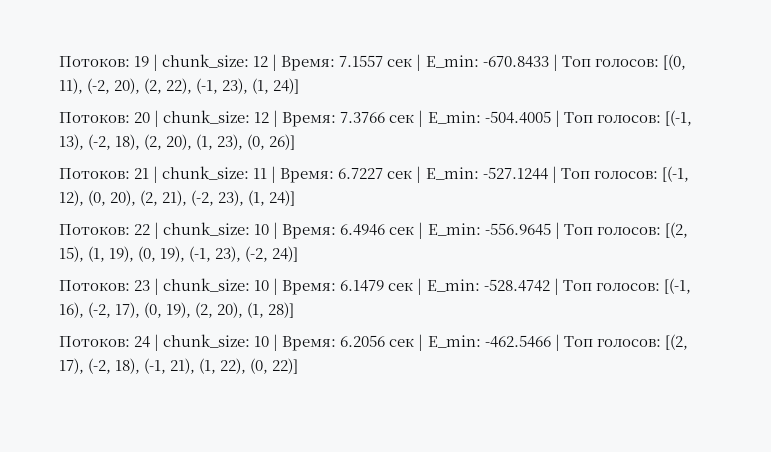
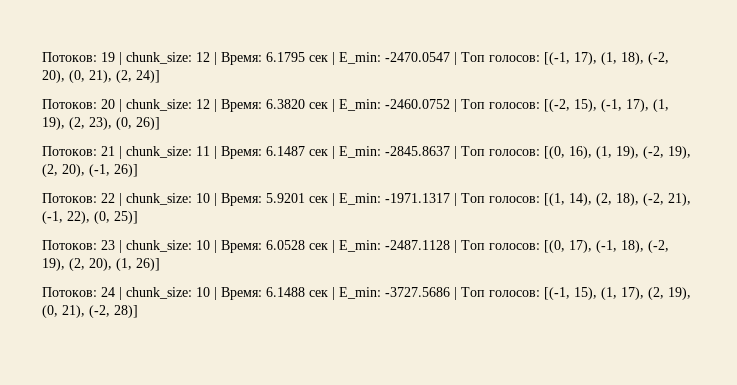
[339,54,686,71] [59,78,270,94] 7.1557 сек | E_min: -670.8433 | Топ голосов: [(0, 11), (-2, 20), (2, 22), (-1, 23), (1, -> [266,52,669,65] [42,70,132,83] 6.1795 сек | E_min: -2470.0547 | Топ голосов: [(-1, 17), (1, 18), (-2, 20), (0, 21), (2,
[340,110,692,127] [59,134,214,150] 7.3766 сек | E_min: -504.4005 | Топ голосов: [(-1, 13), (-2, 18), (2, 20), (1, -> [266,99,669,112] [42,117,85,130] 6.3820 сек | E_min: -2460.0752 | Топ голосов: [(-2, 15), (-1, 17), (1, 19), (2,
[338,166,689,183] [59,190,296,206] 6.7227 сек | E_min: -527.1244 | Топ голосов: [(-1, 12), (0, 20), (2, 21), (-2, 23), (1, 24)] -> [266,146,691,159] [42,164,138,177] 6.1487 сек | E_min: -2845.8637 | Топ голосов: [(0, 16), (1, 19), (-2, 19), (2, 20), (-1, 26)]
[340,222,688,239] [59,246,299,262] 6.4946 сек | E_min: -556.9645 | Топ голосов: [(2, 15), (1, 19), (0, 19), (-1, 23), (-2, 24)] -> [266,193,691,206] [42,211,138,224] 5.9201 сек | E_min: -1971.1317 | Топ голосов: [(1, 14), (2, 18), (-2, 21), (-1, 22), (0, 25)]
[340,278,691,295] [59,302,163,318] 6.1479 сек | E_min: -528.4742 | Топ голосов: [(-1, 16), (-2, 17), (0, -> [266,240,669,253] 6.0528 сек | E_min: -2487.1128 | Топ голосов: [(0, 17), (-1, 18), (-2,
[268,302,295,318] 28)] -> [136,258,160,271] 26)]
[340,334,688,351] [59,358,299,374] 6.2056 сек | E_min: -462.5466 | Топ голосов: [(2, 17), (-2, 18), (-1, 21), (1, 22), (0, 22)] -> [266,287,691,300] [42,305,138,318] 6.1488 сек | E_min: -3727.5686 | Топ голосов: [(-1, 15), (1, 17), (2, 19), (0, 21), (-2, 28)]

